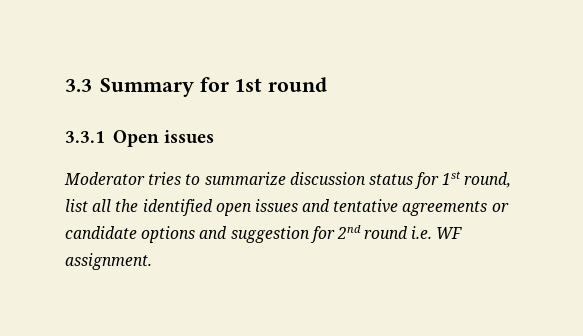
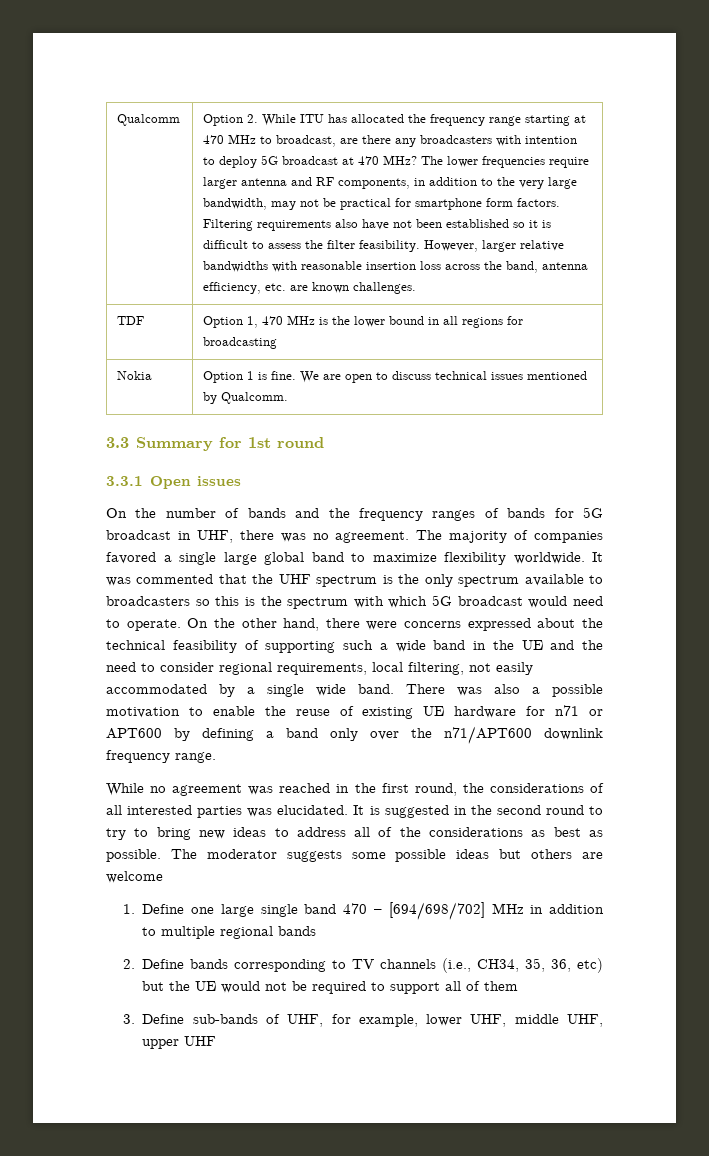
(65, 85) none -> [117,114,181,126] [203,114,587,126] [203,134,578,147] [203,155,590,168] [203,177,578,189] [203,198,561,210] [203,219,552,231] [203,240,565,252] [203,261,589,273] [203,282,417,294] [117,316,145,325] [203,315,524,328] [203,337,278,349] [117,371,153,380] [203,371,588,383] [203,392,289,404] Qualcomm | Option 2. While ITU has allocated the frequency range starting at 470 MHz to broadcast, are there any broadcasters with intention to deploy 5G broadcast at 470 MHz? The lower frequencies require larger antenna and RF components, in addition to the very large bandwidth, may not be practical for smartphone form factors. Filtering requirements also have not been established so it is difficult to assess the filter feasibility. However, larger relative bandwidths with reasonable insertion loss across the band, antenna efficiency, etc. are known challenges. // TDF | Option 1, 470 MHz is the lower bound in all regions for broadcasting // Nokia | Option 1 is fine. We are open to discuss technical issues mentioned by Qualcomm. //
[64,171,512,189] [65,199,509,216] [65,225,463,243] [65,253,152,270] Moderator tries to summarize discussion status for 1st round, list all the identified open issues and tentative agreements or candidate options and suggestion for 2nd round i.e. WF assignment. -> [106,507,603,521] [106,530,603,543] [106,552,603,565] [106,574,603,587] [106,595,603,609] [106,618,603,631] [106,640,603,653] [106,662,533,675] [106,684,603,697] [106,705,604,719] [106,726,603,744] [106,750,216,763] [106,783,604,796] [106,805,603,818] [106,827,604,840] [106,849,604,862] [106,871,163,883] [123,902,605,920] [142,926,317,939] [123,958,603,973] [142,981,519,994] [123,1014,603,1027] [142,1036,217,1049] On the number of bands and the frequency ranges of bands for 5G broadcast in UHF, there was no agreement. The majority of companies favored a single large global band to maximize flexibility worldwide. It was commented that the UHF spectrum is the only spectrum available to broadcasters so this is the spectrum with which 5G broadcast would need to operate. On the other hand, there were concerns expressed about the technical feasibility of supporting such a wide band in the UE and the need to consider regional requirements, local filtering, not easily accommodated by a single wide band. There was also a possible motivation to enable the reuse of existing UE hardware for n71 or APT600 by defining a band only over the n71/APT600 downlink frequency range. // While no agreement was reached in the first round, the considerations of all interested parties was elucidated. It is suggested in the second round to try to bring new ideas to address all of the considerations as best as possible. The moderator suggests some possible ideas but others are welcome // 1. Define one large single band 470 – [694/698/702] MHz in addition to multiple regional bands // 2. Define bands corresponding to TV channels (i.e., CH34, 35, 36, etc) but the UE would not be required to support all of them // 3. Define sub-bands of UHF, for example, lower UHF, middle UHF, upper UHF

